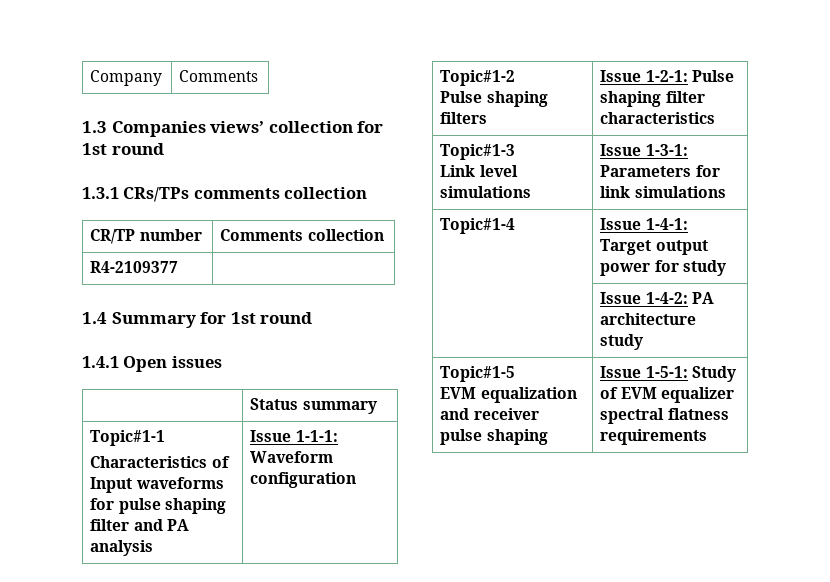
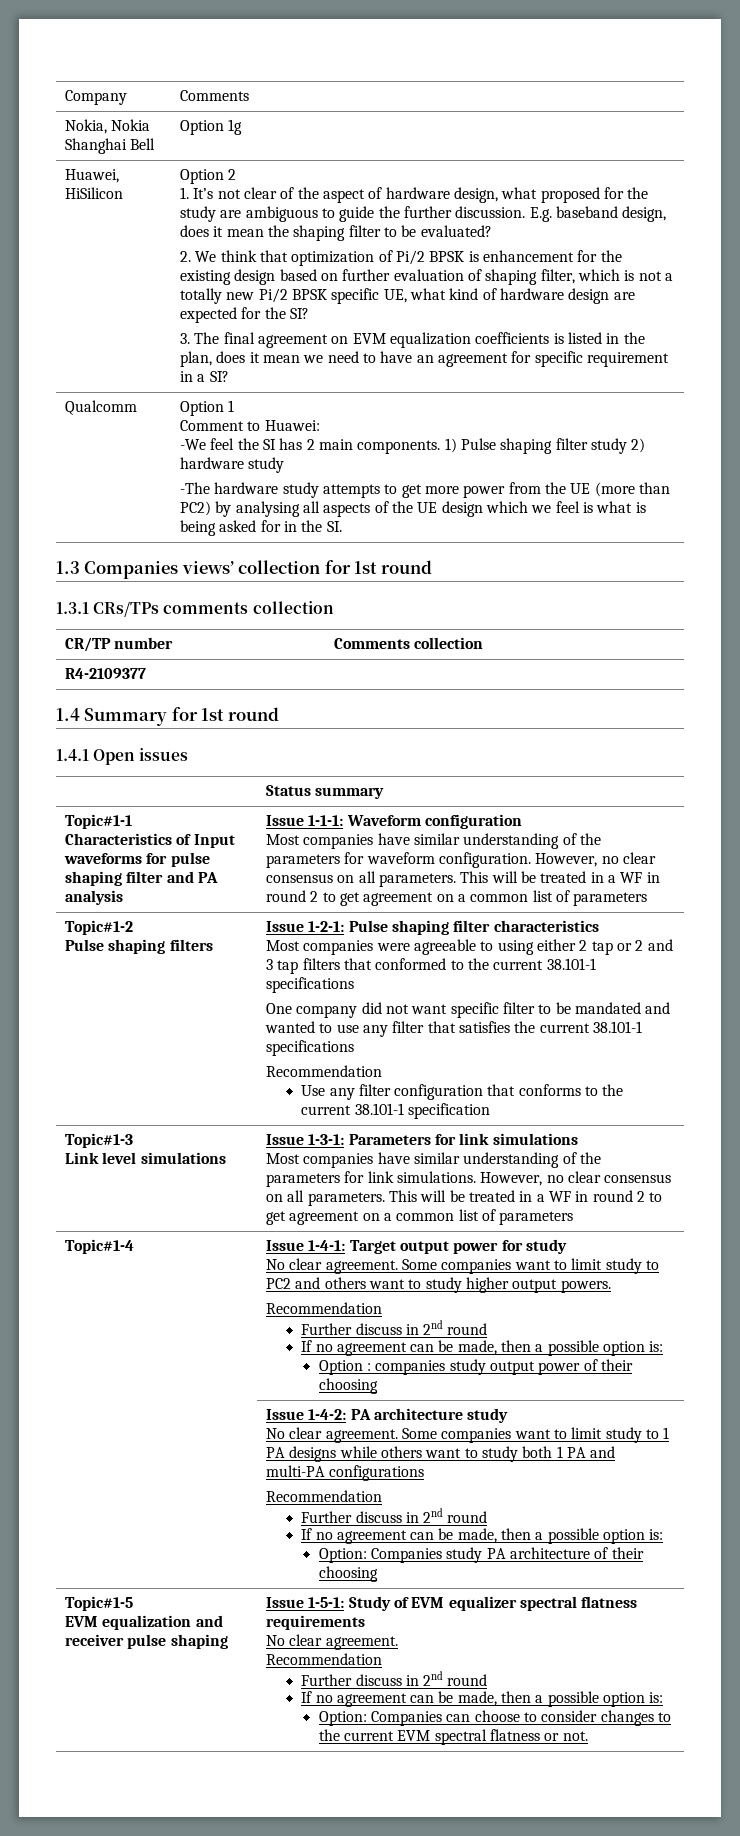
(259, 76) none -> [65,119,151,134] [65,138,156,154] [180,119,243,135] [65,169,120,183] [65,187,124,199] [180,169,237,184] [180,187,649,203] [180,206,667,222] [180,225,492,241] [180,250,622,266] [180,269,674,285] [180,288,635,304] [180,307,310,323] [180,332,645,348] [180,351,670,367] [180,371,229,382] [65,400,138,415] [180,400,235,416] [180,420,320,431] [180,438,646,454] [180,457,285,473] [180,482,671,498] [180,501,646,517] [180,520,342,536] // Nokia, Nokia Shanghai Bell | Option 1g // Huawei, HiSilicon | Option 2 // 1. It’s not clear of the aspect of hardware design, what proposed for the study are ambiguous to guide the further discussion. E.g. baseband design, does it mean the shaping filter to be evaluated? // 2. We think that optimization of Pi/2 BPSK is enhancement for the existing design based on further evaluation of shaping filter, which is not a totally new Pi/2 BPSK specific UE, what kind of hardware design are expected for the SI? // 3. The final agreement on EVM equalization coefficients is listed in the plan, does it mean we need to have an agreement for specific requirement in a SI? // Qualcomm | Option 1 // Comment to Huawei: // -We feel the SI has 2 main components. 1) Pulse shaping filter study 2) hardware study // -The hardware study attempts to get more power from the UE (more than PC2) by analysing all aspects of the UE design which we feel is what is being asked for in the SI.
(357, 480) none -> [266,833,602,849] [266,852,657,868] [266,871,660,887] [266,890,648,906] // Most companies have similar understanding of the parameters for waveform configuration. However, no clear consensus on all parameters. This will be treated in a WF in round 2 to get agreement on a common list of parameters
(716, 118) none -> [266,939,673,955] [266,958,596,974] [266,977,355,993] [266,1002,671,1018] [265,1021,643,1037] [266,1040,355,1056] [266,1065,383,1077] [301,1084,624,1100] [301,1103,490,1119] // Most companies were agreeable to using either 2 tap or 2 and 3 tap filters that conformed to the current 38.101-1 specifications // One company did not want specific filter to be mandated and wanted to use any filter that satisfies the current 38.101-1 specifications // Recommendation // Use any filter configuration that conforms to the current 38.101-1 specification
(726, 192) none -> [266,1152,602,1168] [266,1171,672,1187] [266,1190,663,1206] [266,1209,574,1225] // Most companies have similar understanding of the parameters for link simulations. However, no clear consensus on all parameters. This will be treated in a WF in round 2 to get agreement on a common list of parameters
(726, 268) none -> [266,1258,660,1274] [266,1277,611,1293] [266,1302,383,1314] [301,1320,488,1335] [301,1340,664,1356] [318,1359,633,1375] [318,1378,378,1394] // No clear agreement. Some companies want to limit study to PC2 and others want to study higher output powers. // Recommendation // Further discuss in 2nd round // If no agreement can be made, then a possible option is: // Option : companies study output power of their choosing
(644, 342) none -> [266,1427,670,1443] [266,1446,616,1462] [266,1465,425,1481] [266,1490,383,1502] [301,1508,488,1523] [301,1528,664,1544] [318,1547,644,1563] [318,1566,378,1582] // No clear agreement. Some companies want to limit study to 1 PA designs while others want to study both 1 PA and multi-PA configurations // Recommendation // Further discuss in 2nd round // If no agreement can be made, then a possible option is: // Option: Companies study PA architecture of their choosing
(708, 437) none -> [266,1634,398,1650] [266,1653,383,1665] [301,1671,488,1686] [301,1691,664,1707] [318,1710,671,1726] [318,1729,588,1745] // No clear agreement. // Recommendation // Further discuss in 2nd round // If no agreement can be made, then a possible option is: // Option: Companies can choose to consider changes to the current EVM spectral flatness or not.

